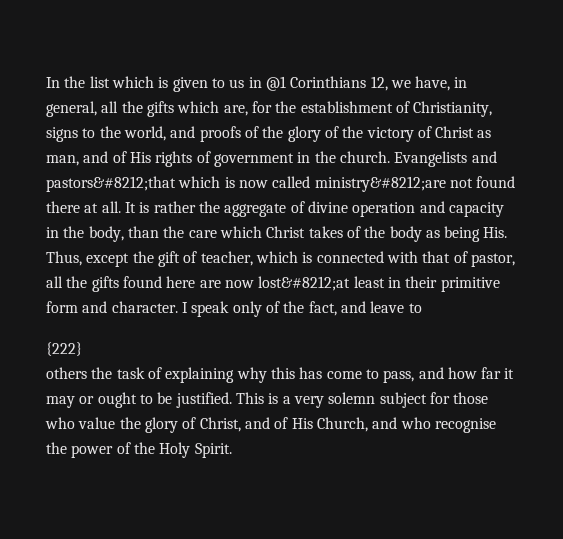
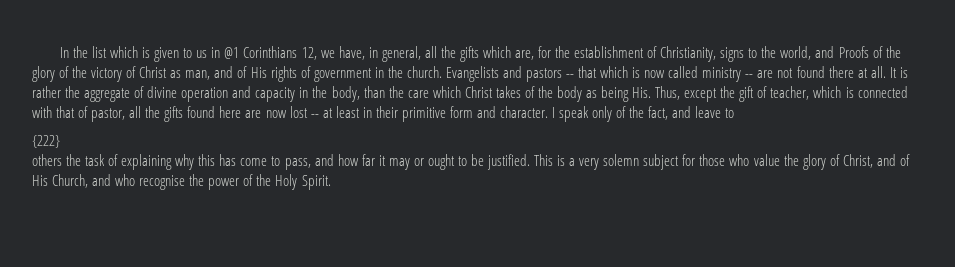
[199,126,241,142] proofs -> [838,46,869,58] Proofs
[46,176,176,192] pastors&#8212;that -> [525,66,598,82] pastors -- that
[314,176,446,192] ministry&#8212;are -> [702,67,774,82] ministry -- are
[258,276,351,291] lost&#8212;at -> [289,106,333,118] lost -- at

